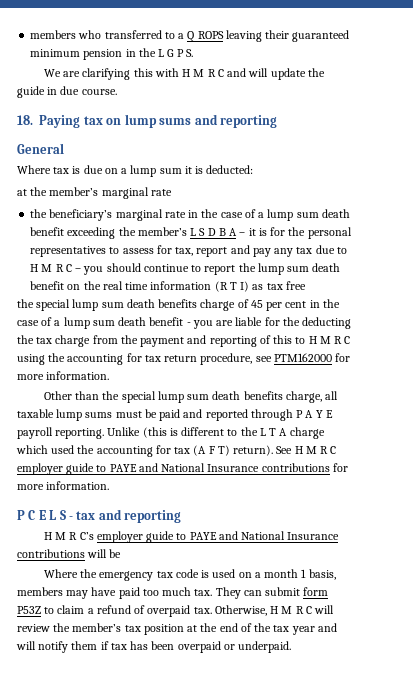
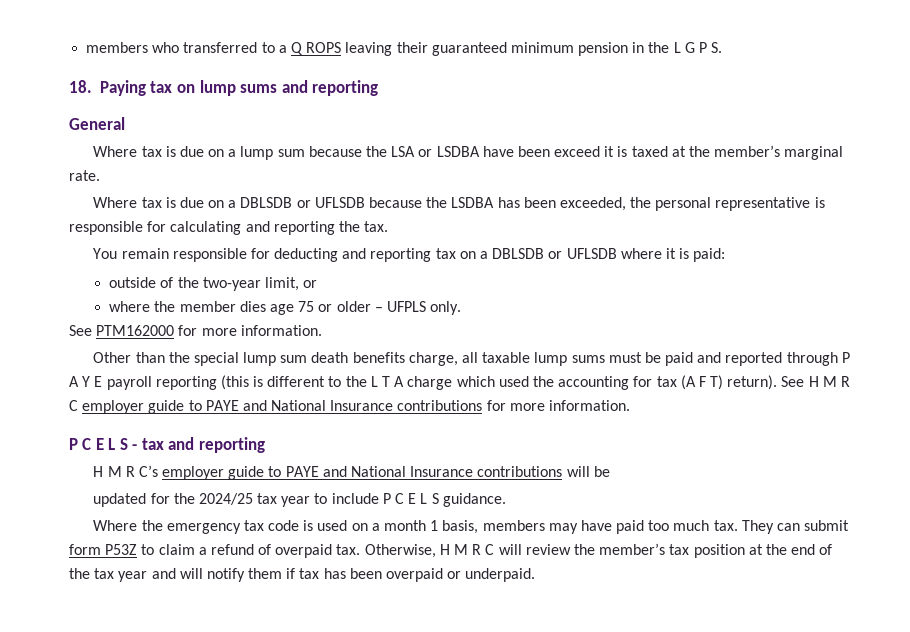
[43,68,325,80] [17,86,117,98] // We are clarifying this with H M R C and will update the guide in due course. -> (723, 47) none
[184,165,254,174] it is deducted: // -> [308,146,668,157] because the LSA or LSDBA have been exceed it is taxed
[150,189,172,196] [30,209,350,221] [30,227,352,239] [30,245,347,257] [30,263,341,275] [30,281,306,292] [17,299,340,311] [17,317,352,329] [17,335,351,347] [17,353,272,365] rate // the beneficiary’s marginal rate in the case of a lump sum death benefit exceeding the member’s L S D B A – it is for the personal representatives to assess for tax, report and pay any tax due to H M R C – you should continue to report the lump sum death benefit on the real time information (R T I) as tax free // the special lump sum death benefits charge of 45 per cent in the case of a lump sum death benefit - you are liable for the deducting the tax charge from the payment and reporting of this to H M R C using the accounting for tax return procedure, see -> [69,170,100,181] [93,197,825,211] [69,221,389,235] [93,248,726,262] [109,277,318,291] [109,301,462,315] [69,325,92,336] rate. // Where tax is due on a DBLSDB or UFLSDB because the LSDBA has been exceeded, the personal representative is responsible for calculating and reporting the tax. // You remain responsible for deducting and reporting tax on a DBLSDB or UFLSDB where it is paid: // outside of the two-year limit, or // where the member dies age 75 or older – UFPLS only. // See
[55,427,141,439] reporting. Unlike -> [155,376,217,390] reporting
(122, 553) none -> [93,493,506,507] // updated for the 2024/25 tax year to include P C E L S guidance.

